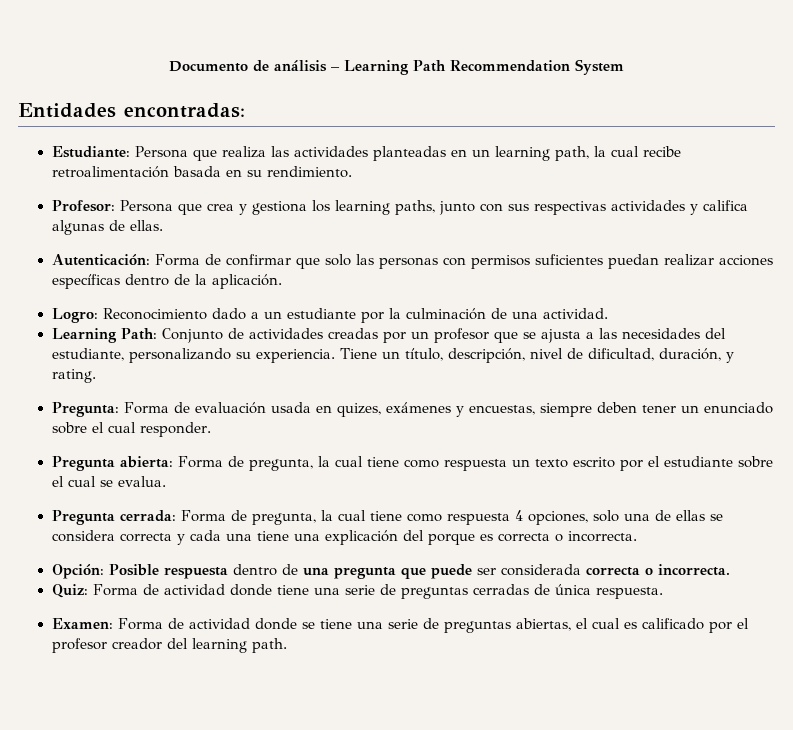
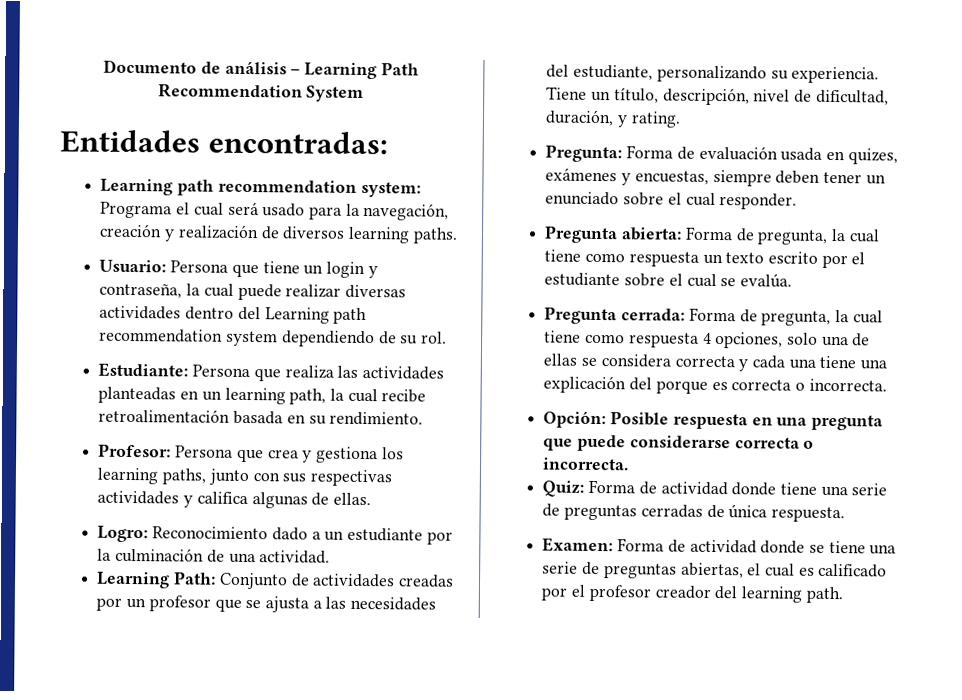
(245, 110) none -> [100,178,421,198] [100,201,450,221] [99,223,458,244] [99,259,378,279] [99,283,406,301] [99,305,368,325] [99,328,447,348] // Learning path recommendation system: Programa el cual será usado para la navegación, creación y realización de diversos learning paths. // Usuario: Persona que tiene un login y contraseña, la cual puede realizar diversas actividades dentro del Learning path recommendation system dependiendo de su rol.
[51,254,773,269] [51,274,282,289] // Autenticación: Forma de confirmar que solo las personas con permisos suficientes puedan realizar acciones específicas dentro de la aplicación. -> (371, 499) none
[117,476,166,487] evalua. -> [739,273,792,288] evalúa.
[232,564,298,576] dentro de -> [751,417,773,426] en
[476,564,581,576] ser considerada -> [629,435,731,449] considerarse

